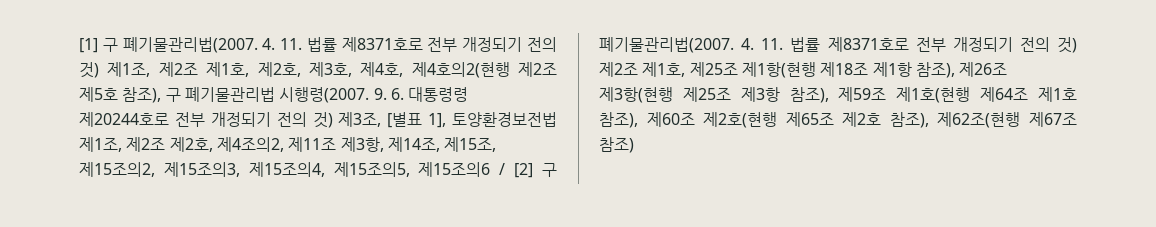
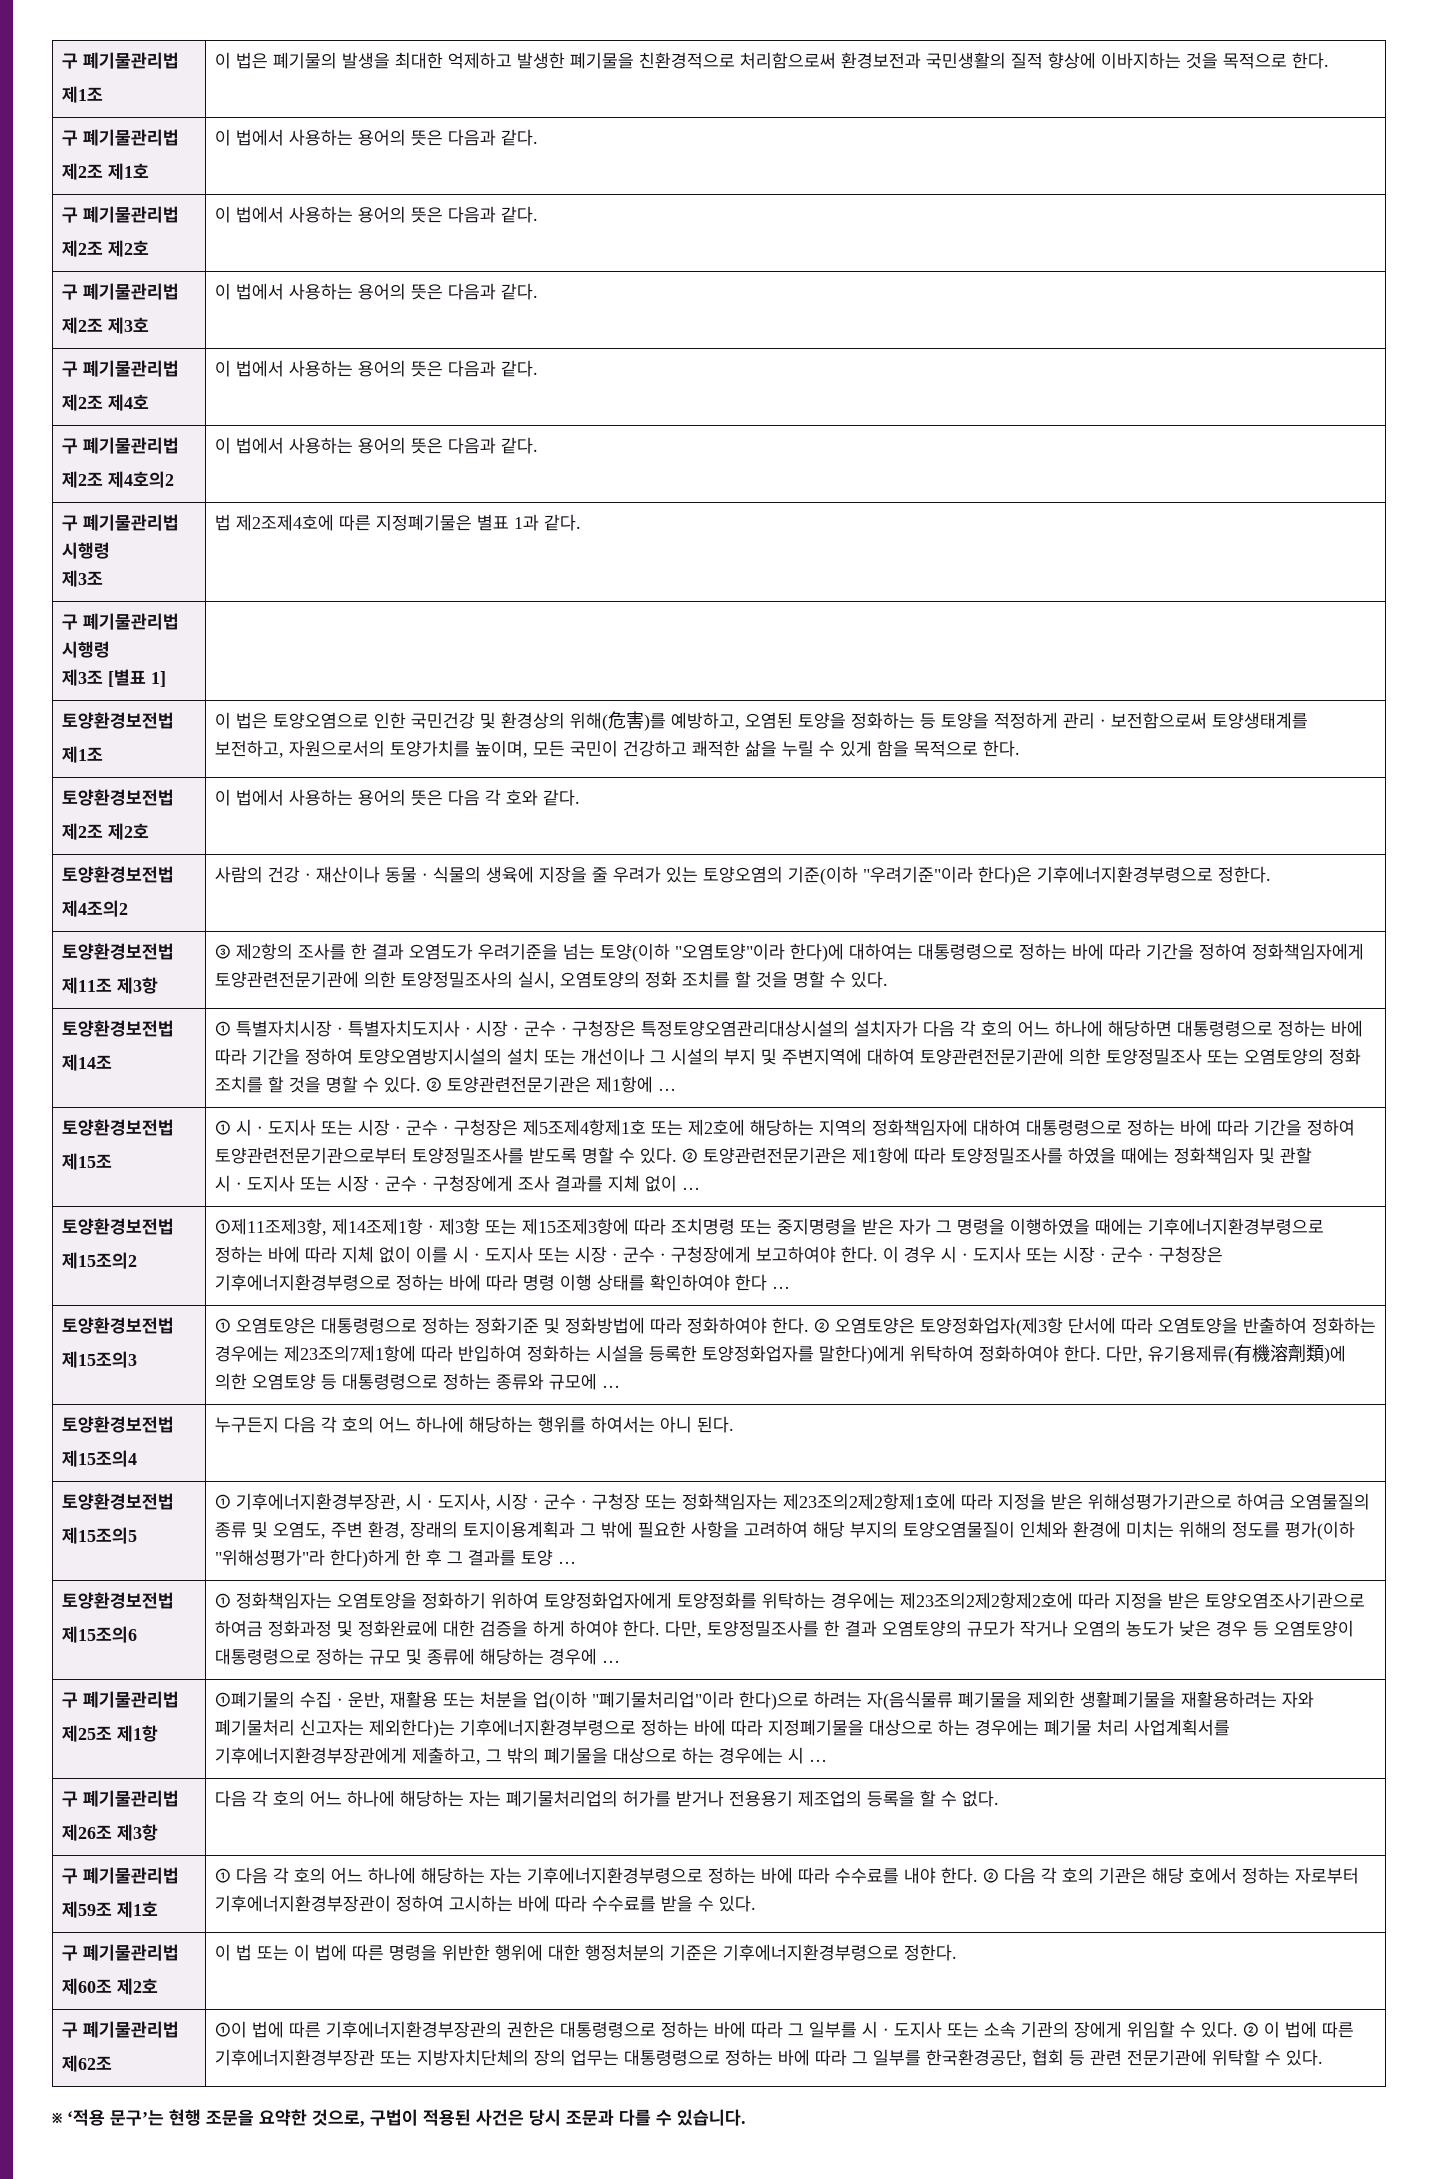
[79,37,557,53] [79,62,557,78] [79,87,469,103] [79,112,557,128] [79,137,497,152] [79,162,558,178] [599,37,1077,53] [599,62,1008,78] [599,87,1077,103] [599,112,1077,128] [599,137,634,153] [1] 구 폐기물관리법(2007. 4. 11. 법률 제8371호로 전부 개정되기 전의 것) 제1조, 제2조 제1호, 제2호, 제3호, 제4호, 제4호의2(현행 제2조 제5호 참조), 구 폐기물관리법 시행령(2007. 9. 6. 대통령령 제20244호로 전부 개정되기 전의 것) 제3조, [별표 1], 토양환경보전법 제1조, 제2조 제2호, 제4조의2, 제11조 제3항, 제14조, 제15조, 제15조의2, 제15조의3, 제15조의4, 제15조의5, 제15조의6 / [2] 구 폐기물관리법(2007. 4. 11. 법률 제8371호로 전부 개정되기 전의 것) 제2조 제1호, 제25조 제1항(현행 제18조 제1항 참조), 제26조 제3항(현행 제25조 제3항 참조), 제59조 제1호(현행 제64조 제1호 참조), 제60조 제2호(현행 제65조 제2호 참조), 제62조(현행 제67조 참조) -> [61,52,179,69] [61,86,103,103] [214,52,1329,69] [61,129,179,146] [61,163,149,180] [214,129,538,146] [61,206,179,223] [61,240,149,257] [214,206,538,223] [61,283,179,300] [61,317,149,334] [214,283,538,300] [61,360,179,377] [61,394,149,411] [214,360,538,377] [61,437,179,454] [61,471,174,488] [214,437,538,454] [61,514,179,531] [61,542,110,559] [61,570,103,587] [214,514,581,531] [61,613,179,630] [61,641,110,658] [61,669,166,687] [61,712,174,729] [61,746,103,763] [214,711,1308,731] [214,740,1020,758] [61,789,174,806] [61,823,149,840] [214,789,580,806] [61,866,174,883] [61,900,128,917] [214,866,1271,885] [61,943,174,960] [61,977,158,994] [214,943,1364,962] [214,971,888,989] [61,1020,174,1037] [61,1054,112,1071] [214,1020,1363,1037] [214,1048,1361,1065] [214,1076,676,1093] [61,1119,174,1136] [61,1153,112,1170] [214,1119,1355,1136] [214,1147,1312,1164] [214,1175,700,1192] [61,1218,174,1235] [61,1252,137,1269] [214,1218,1324,1236] [214,1246,1223,1263] [214,1274,790,1291] [61,1317,174,1334] [61,1351,137,1368] [214,1317,1376,1336] [214,1344,1346,1364] [214,1373,620,1390] [61,1416,174,1433] [61,1450,137,1467] [214,1416,734,1433] [61,1493,174,1510] [61,1527,137,1544] [214,1493,1370,1511] [214,1521,1355,1540] [214,1549,576,1568] [61,1592,174,1609] [61,1626,137,1643] [214,1592,1365,1609] [214,1620,1354,1638] [214,1648,620,1665] [61,1691,179,1708] [61,1725,158,1742] [214,1691,1314,1710] [214,1719,1230,1738] [214,1747,827,1765] [61,1790,179,1807] [61,1824,158,1841] [214,1790,999,1807] [61,1867,179,1884] [61,1901,158,1918] [214,1867,1359,1884] [214,1895,756,1912] [61,1944,179,1961] [61,1978,158,1995] [214,1944,957,1961] [61,2021,179,2038] [61,2055,112,2072] [214,2021,1354,2038] [214,2049,1323,2067] [52,2109,746,2127] 구 폐기물관리법 // 제1조 | 이 법은 폐기물의 발생을 최대한 억제하고 발생한 폐기물을 친환경적으로 처리함으로써 환경보전과 국민생활의 질적 향상에 이바지하는 것을 목적으로 한다. // 구 폐기물관리법 // 제2조 제1호 | 이 법에서 사용하는 용어의 뜻은 다음과 같다. // 구 폐기물관리법 // 제2조 제2호 | 이 법에서 사용하는 용어의 뜻은 다음과 같다. // 구 폐기물관리법 // 제2조 제3호 | 이 법에서 사용하는 용어의 뜻은 다음과 같다. // 구 폐기물관리법 // 제2조 제4호 | 이 법에서 사용하는 용어의 뜻은 다음과 같다. // 구 폐기물관리법 // 제2조 제4호의2 | 이 법에서 사용하는 용어의 뜻은 다음과 같다. // 구 폐기물관리법 시행령 // 제3조 | 법 제2조제4호에 따른 지정폐기물은 별표 1과 같다. // 구 폐기물관리법 시행령 // 제3조 [별표 1] | // 토양환경보전법 // 제1조 | 이 법은 토양오염으로 인한 국민건강 및 환경상의 위해(危害)를 예방하고, 오염된 토양을 정화하는 등 토양을 적정하게 관리ㆍ보전함으로써 토양생태계를 보전하고, 자원으로서의 토양가치를 높이며, 모든 국민이 건강하고 쾌적한 삶을 누릴 수 있게 함을 목적으로 한다. // 토양환경보전법 // 제2조 제2호 | 이 법에서 사용하는 용어의 뜻은 다음 각 호와 같다. // 토양환경보전법 // 제4조의2 | 사람의 건강ㆍ재산이나 동물ㆍ식물의 생육에 지장을 줄 우려가 있는 토양오염의 기준(이하 "우려기준"이라 한다)은 기후에너지환경부령으로 정한다. // 토양환경보전법 // 제11조 제3항 | ③ 제2항의 조사를 한 결과 오염도가 우려기준을 넘는 토양(이하 "오염토양"이라 한다)에 대하여는 대통령령으로 정하는 바에 따라 기간을 정하여 정화책임자에게 토양관련전문기관에 의한 토양정밀조사의 실시, 오염토양의 정화 조치를 할 것을 명할 수 있다. // 토양환경보전법 // 제14조 | ① 특별자치시장ㆍ특별자치도지사ㆍ시장ㆍ군수ㆍ구청장은 특정토양오염관리대상시설의 설치자가 다음 각 호의 어느 하나에 해당하면 대통령령으로 정하는 바에 따라 기간을 정하여 토양오염방지시설의 설치 또는 개선이나 그 시설의 부지 및 주변지역에 대하여 토양관련전문기관에 의한 토양정밀조사 또는 오염토양의 정화 조치를 할 것을 명할 수 있다. ② 토양관련전문기관은 제1항에 … // 토양환경보전법 // 제15조 | ① 시ㆍ도지사 또는 시장ㆍ군수ㆍ구청장은 제5조제4항제1호 또는 제2호에 해당하는 지역의 정화책임자에 대하여 대통령령으로 정하는 바에 따라 기간을 정하여 토양관련전문기관으로부터 토양정밀조사를 받도록 명할 수 있다. ② 토양관련전문기관은 제1항에 따라 토양정밀조사를 하였을 때에는 정화책임자 및 관할 시ㆍ도지사 또는 시장ㆍ군수ㆍ구청장에게 조사 결과를 지체 없이 … // 토양환경보전법 // 제15조의2 | ①제11조제3항, 제14조제1항ㆍ제3항 또는 제15조제3항에 따라 조치명령 또는 중지명령을 받은 자가 그 명령을 이행하였을 때에는 기후에너지환경부령으로 정하는 바에 따라 지체 없이 이를 시ㆍ도지사 또는 시장ㆍ군수ㆍ구청장에게 보고하여야 한다. 이 경우 시ㆍ도지사 또는 시장ㆍ군수ㆍ구청장은 기후에너지환경부령으로 정하는 바에 따라 명령 이행 상태를 확인하여야 한다 … // 토양환경보전법 // 제15조의3 | ① 오염토양은 대통령령으로 정하는 정화기준 및 정화방법에 따라 정화하여야 한다. ② 오염토양은 토양정화업자(제3항 단서에 따라 오염토양을 반출하여 정화하는 경우에는 제23조의7제1항에 따라 반입하여 정화하는 시설을 등록한 토양정화업자를 말한다)에게 위탁하여 정화하여야 한다. 다만, 유기용제류(有機溶劑類)에 의한 오염토양 등 대통령령으로 정하는 종류와 규모에 … // 토양환경보전법 // 제15조의4 | 누구든지 다음 각 호의 어느 하나에 해당하는 행위를 하여서는 아니 된다. // 토양환경보전법 // 제15조의5 | ① 기후에너지환경부장관, 시ㆍ도지사, 시장ㆍ군수ㆍ구청장 또는 정화책임자는 제23조의2제2항제1호에 따라 지정을 받은 위해성평가기관으로 하여금 오염물질의 종류 및 오염도, 주변 환경, 장래의 토지이용계획과 그 밖에 필요한 사항을 고려하여 해당 부지의 토양오염물질이 인체와 환경에 미치는 위해의 정도를 평가(이하 "위해성평가"라 한다)하게 한 후 그 결과를 토양 … // 토양환경보전법 // 제15조의6 | ① 정화책임자는 오염토양을 정화하기 위하여 토양정화업자에게 토양정화를 위탁하는 경우에는 제23조의2제2항제2호에 따라 지정을 받은 토양오염조사기관으로 하여금 정화과정 및 정화완료에 대한 검증을 하게 하여야 한다. 다만, 토양정밀조사를 한 결과 오염토양의 규모가 작거나 오염의 농도가 낮은 경우 등 오염토양이 대통령령으로 정하는 규모 및 종류에 해당하는 경우에 … // 구 폐기물관리법 // 제25조 제1항 | ①폐기물의 수집ㆍ운반, 재활용 또는 처분을 업(이하 "폐기물처리업"이라 한다)으로 하려는 자(음식물류 폐기물을 제외한 생활폐기물을 재활용하려는 자와 폐기물처리 신고자는 제외한다)는 기후에너지환경부령으로 정하는 바에 따라 지정폐기물을 대상으로 하는 경우에는 폐기물 처리 사업계획서를 기후에너지환경부장관에게 제출하고, 그 밖의 폐기물을 대상으로 하는 경우에는 시 … // 구 폐기물관리법 // 제26조 제3항 | 다음 각 호의 어느 하나에 해당하는 자는 폐기물처리업의 허가를 받거나 전용용기 제조업의 등록을 할 수 없다. // 구 폐기물관리법 // 제59조 제1호 | ① 다음 각 호의 어느 하나에 해당하는 자는 기후에너지환경부령으로 정하는 바에 따라 수수료를 내야 한다. ② 다음 각 호의 기관은 해당 호에서 정하는 자로부터 기후에너지환경부장관이 정하여 고시하는 바에 따라 수수료를 받을 수 있다. // 구 폐기물관리법 // 제60조 제2호 | 이 법 또는 이 법에 따른 명령을 위반한 행위에 대한 행정처분의 기준은 기후에너지환경부령으로 정한다. // 구 폐기물관리법 // 제62조 | ①이 법에 따른 기후에너지환경부장관의 권한은 대통령령으로 정하는 바에 따라 그 일부를 시ㆍ도지사 또는 소속 기관의 장에게 위임할 수 있다. ② 이 법에 따른 기후에너지환경부장관 또는 지방자치단체의 장의 업무는 대통령령으로 정하는 바에 따라 그 일부를 한국환경공단, 협회 등 관련 전문기관에 위탁할 수 있다. // ※ ‘적용 문구’는 현행 조문을 요약한 것으로, 구법이 적용된 사건은 당시 조문과 다를 수 있습니다.

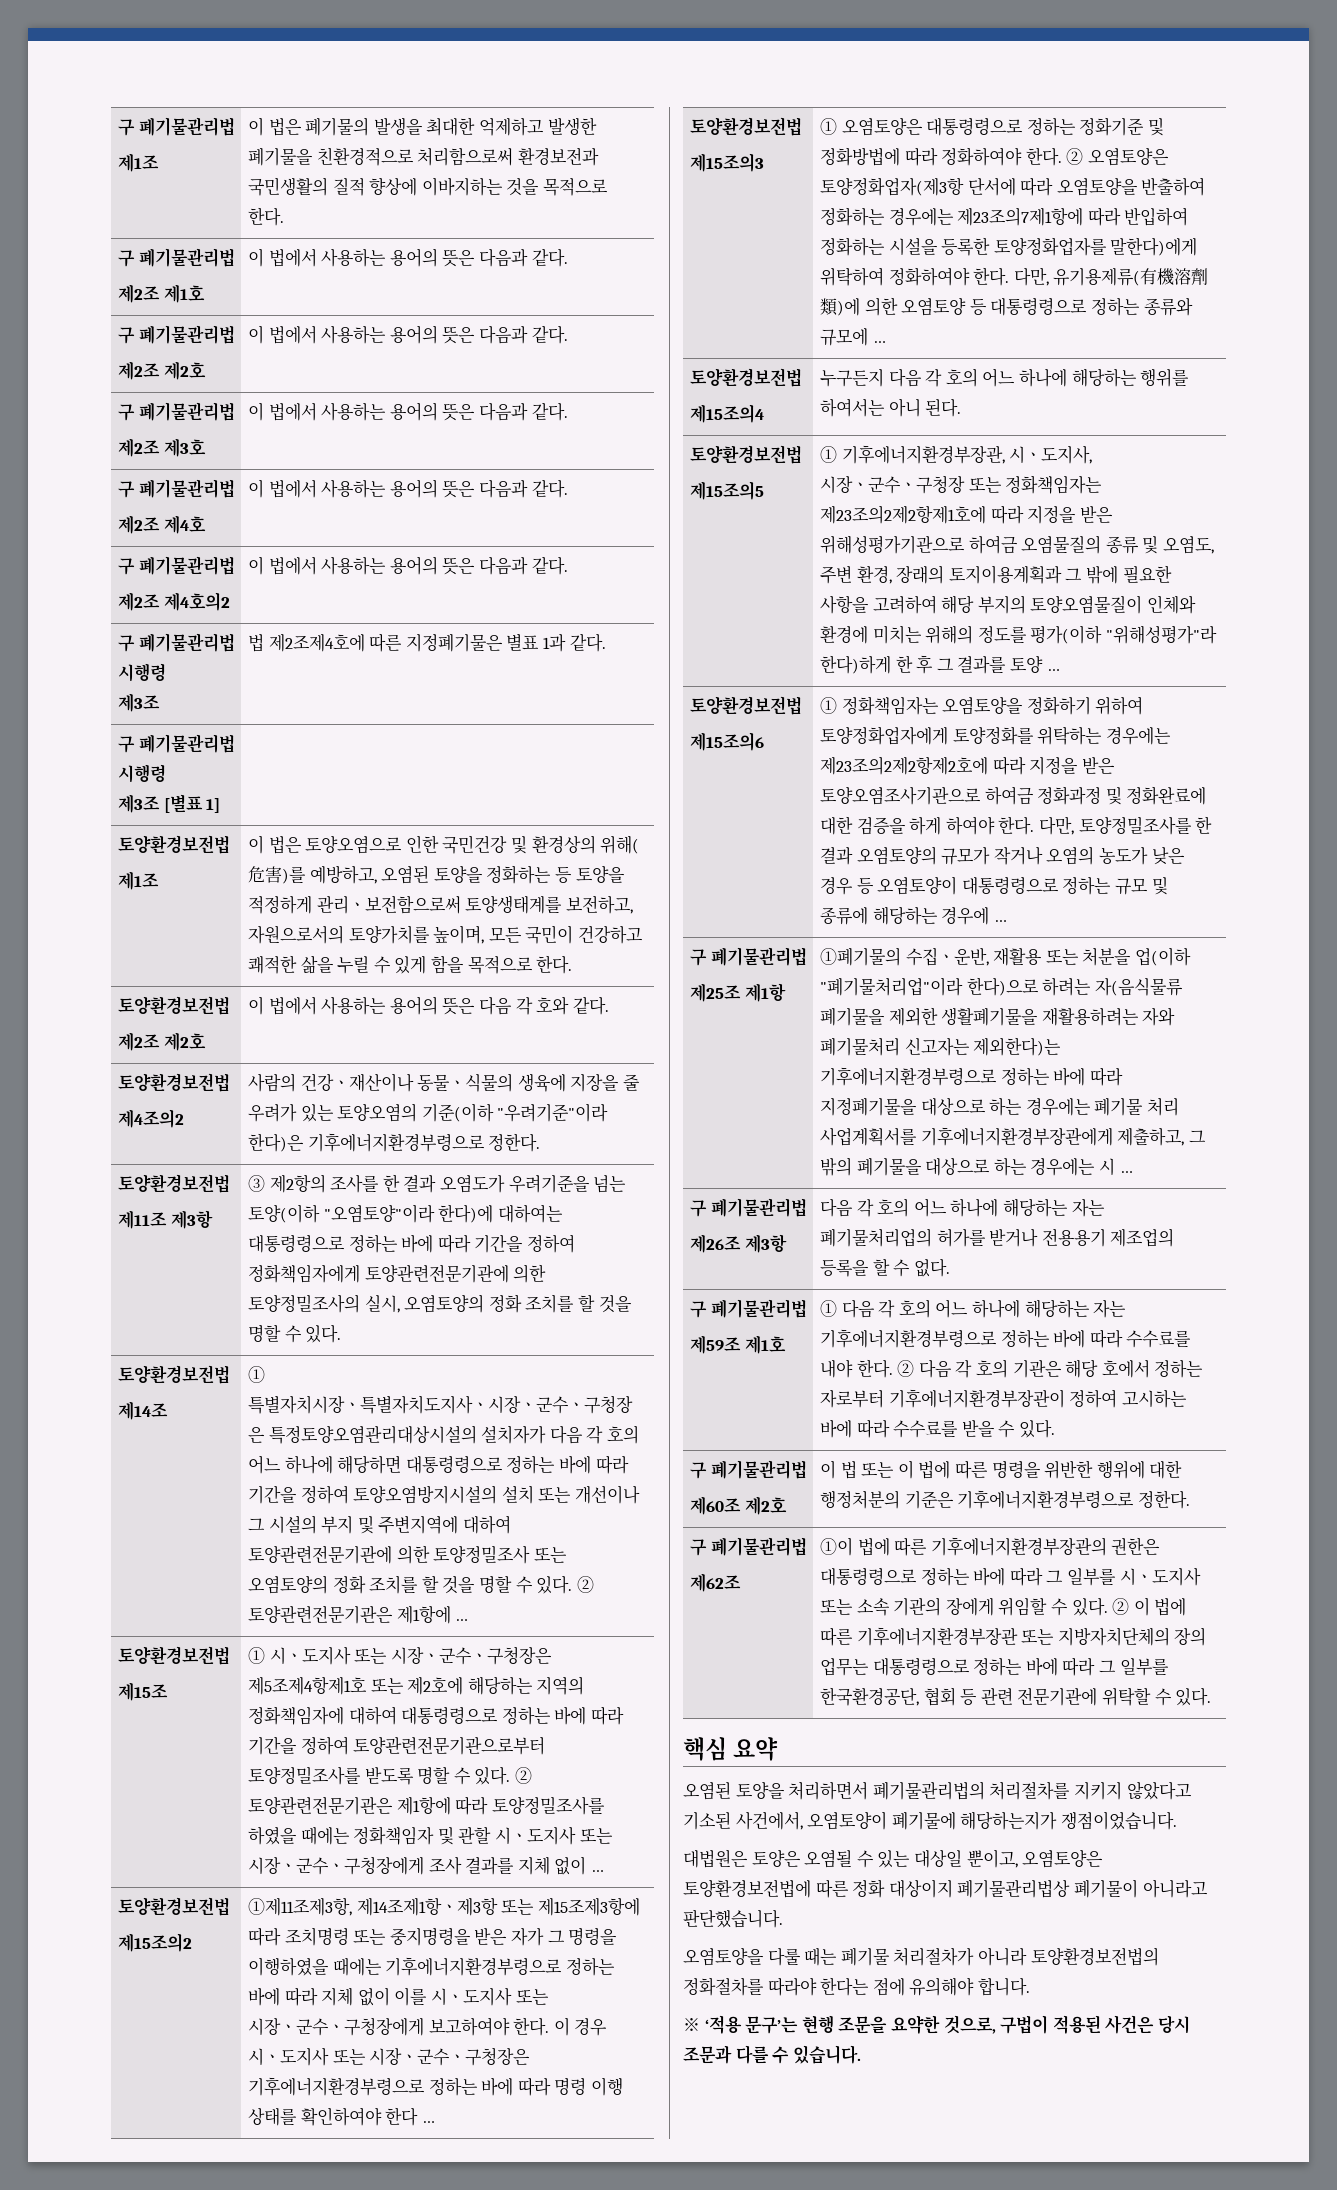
(1323, 2057) none -> [683,1737,779,1761] [683,1781,1192,1800] [683,1811,1177,1830] [683,1849,1104,1868] [683,1879,1208,1898] [683,1909,783,1928] [683,1947,1159,1966] [683,1977,1030,1996] // 핵심 요약 // 오염된 토양을 처리하면서 폐기물관리법의 처리절차를 지키지 않았다고 기소된 사건에서, 오염토양이 폐기물에 해당하는지가 쟁점이었습니다. // 대법원은 토양은 오염될 수 있는 대상일 뿐이고, 오염토양은 토양환경보전법에 따른 정화 대상이지 폐기물관리법상 폐기물이 아니라고 판단했습니다. // 오염토양을 다룰 때는 폐기물 처리절차가 아니라 토양환경보전법의 정화절차를 따라야 한다는 점에 유의해야 합니다.

